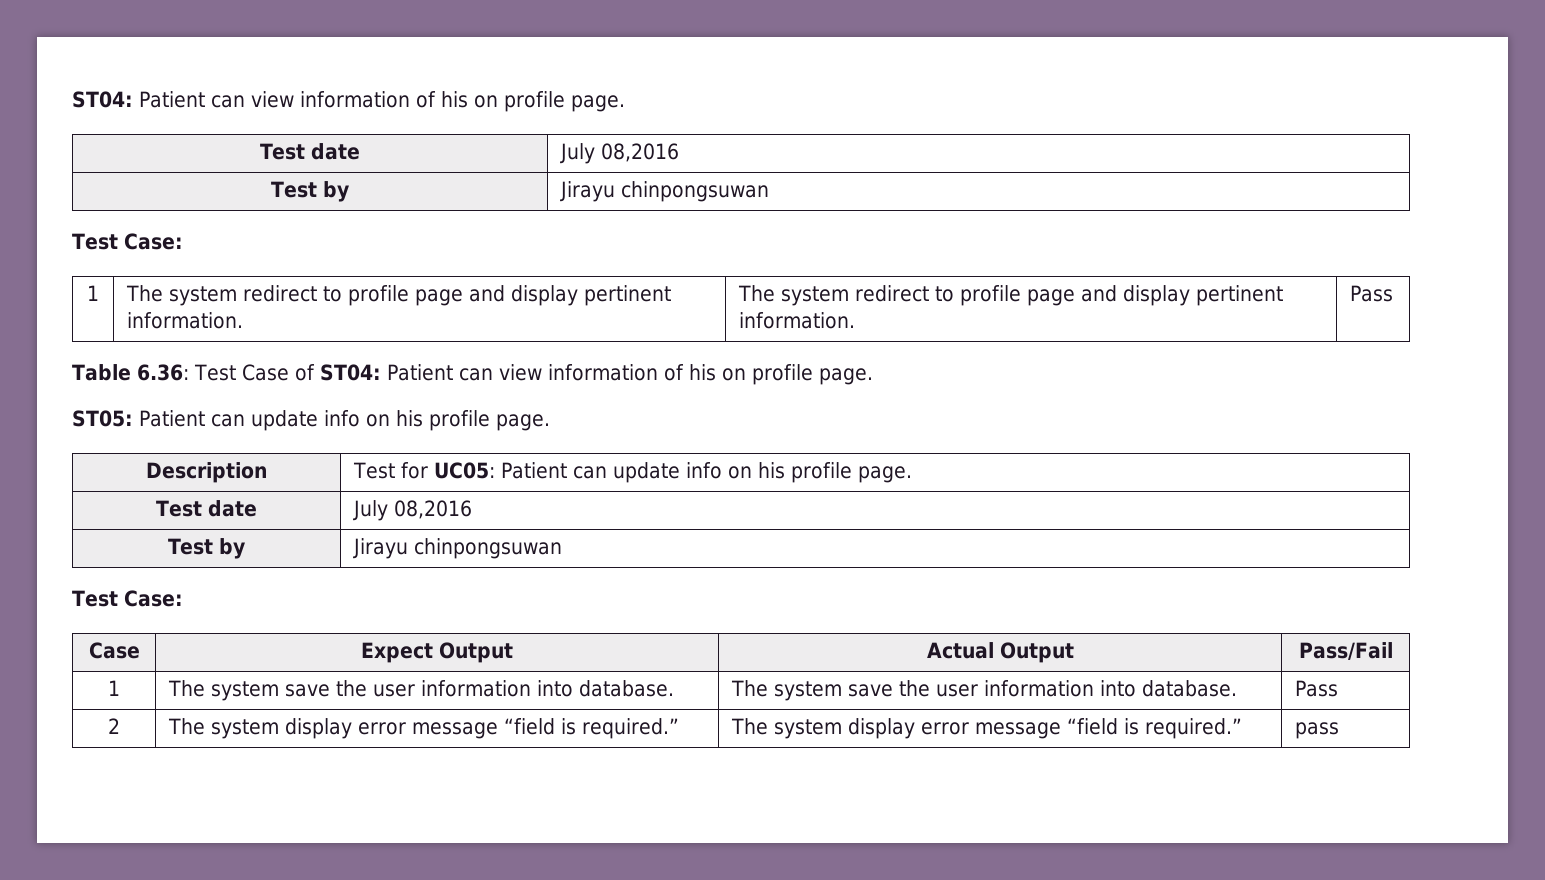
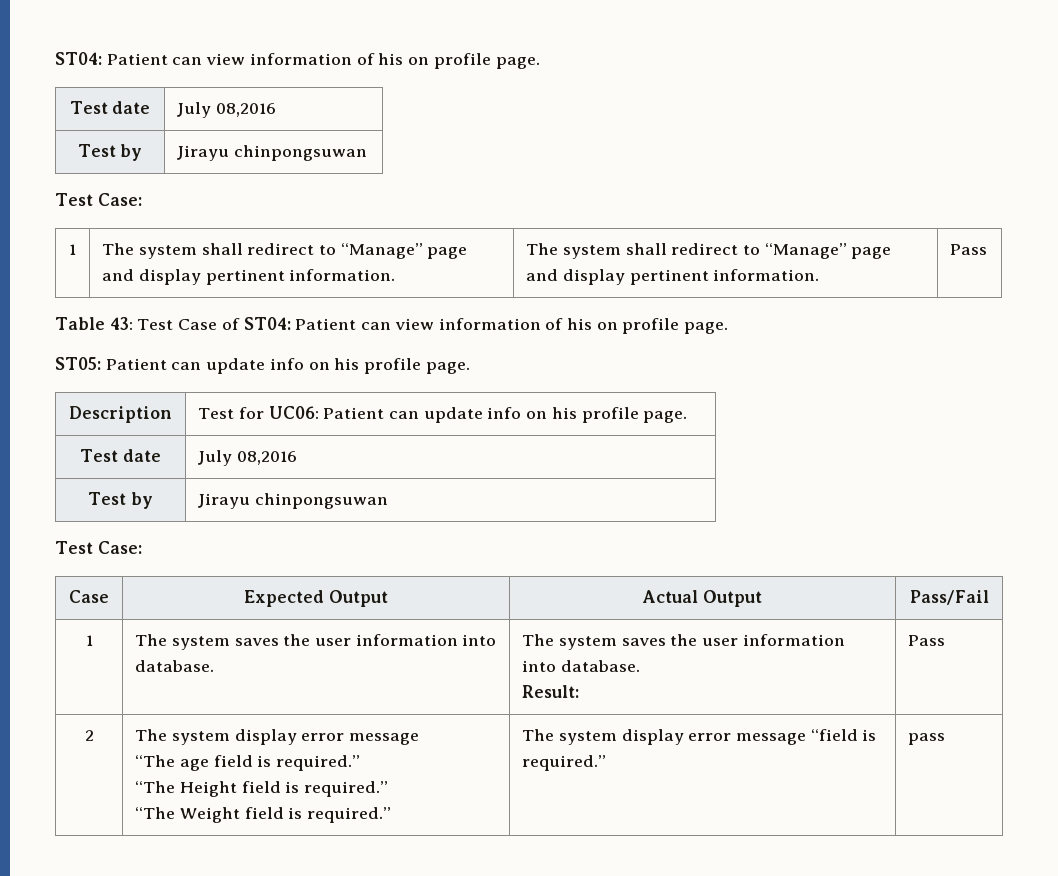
[243,285,410,306] redirect to profile -> [201,243,423,259] shall redirect to “Manage”
[855,285,1022,306] redirect to profile -> [625,243,847,259] shall redirect to “Manage”
[136,364,189,381] 6.36: -> [109,317,133,330] 43:
[434,462,496,479] UC05: -> [268,406,319,419] UC06:
[361,642,433,663] Expect -> [244,590,325,607] Expected
[285,684,331,697] save -> [234,638,279,646] saves
[848,680,1238,697] save the user information into database. -> [621,634,845,646] [522,660,640,672] [522,685,580,698] saves the user information into database. // Result:
[504,718,556,735] “field -> [135,755,361,771] [135,781,389,797] [135,807,284,823] // “The age field is required.” // “The Height field is required.” // “The Weight field

